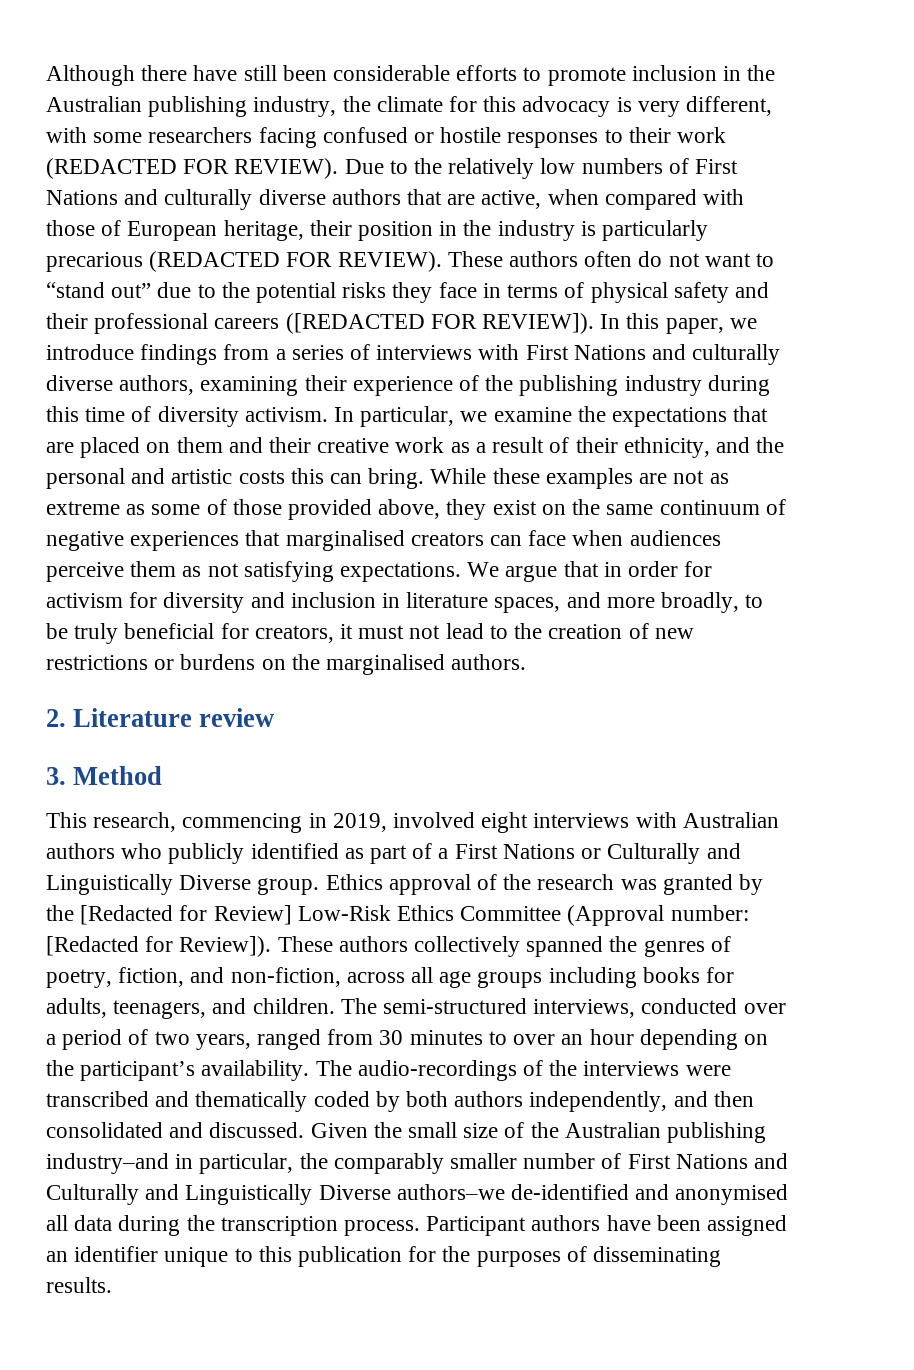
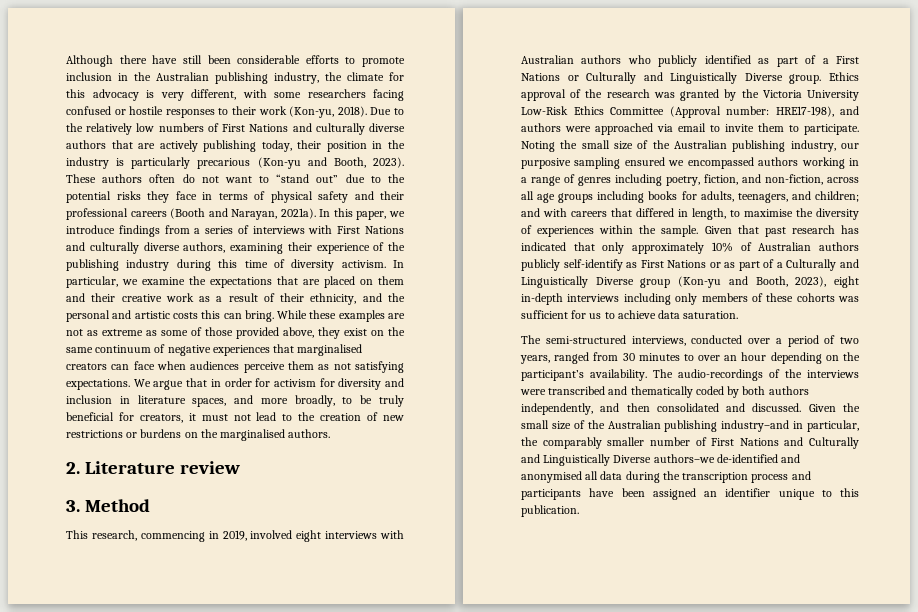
[46,158,339,179] (REDACTED FOR REVIEW). -> [289,106,367,118] (Kon-yu, 2018).
[481,189,745,210] [46,220,304,241] active, when compared with those of European heritage, -> [159,140,292,152] actively publishing today,
[149,251,442,272] (REDACTED FOR REVIEW). -> [257,157,404,169] (Kon-yu and Booth, 2023).
[285,313,595,334] ([REDACTED FOR REVIEW]). -> [170,208,316,220] (Booth and Narayan, 2021a).
[80,905,292,925] [Redacted for Review] -> [762,90,859,101] Victoria University
[46,936,731,957] [Redacted for Review]). These authors collectively spanned the genres of -> [775,106,859,117] [521,123,859,135] [521,140,859,152] [521,157,859,169] [521,174,662,186] HRE17-198), and authors were approached via email to invite them to participate. Noting the small size of the Australian publishing industry, our purposive sampling ensured we encompassed authors working in a range of genres including
[252,998,335,1014] children. -> [815,191,859,202] [521,208,859,220] [521,225,859,237] [521,242,859,254] [521,259,860,271] [521,276,859,288] [521,293,859,305] [521,310,739,319] children; and with careers that differed in length, to maximise the diversity of experiences within the sample. Given that past research has indicated that only approximately 10% of Australian authors publicly self-identify as First Nations or as part of a Culturally and Linguistically Diverse group (Kon-yu and Booth, 2023), eight in-depth interviews including only members of these cohorts was sufficient for us to achieve data saturation. //
[344,1215,601,1236] process. Participant authors -> [751,471,811,483] [521,489,581,500] process and participants
[298,1246,722,1267] [46,1277,112,1293] publication for the purposes of disseminating results. -> [521,505,579,517] publication.

